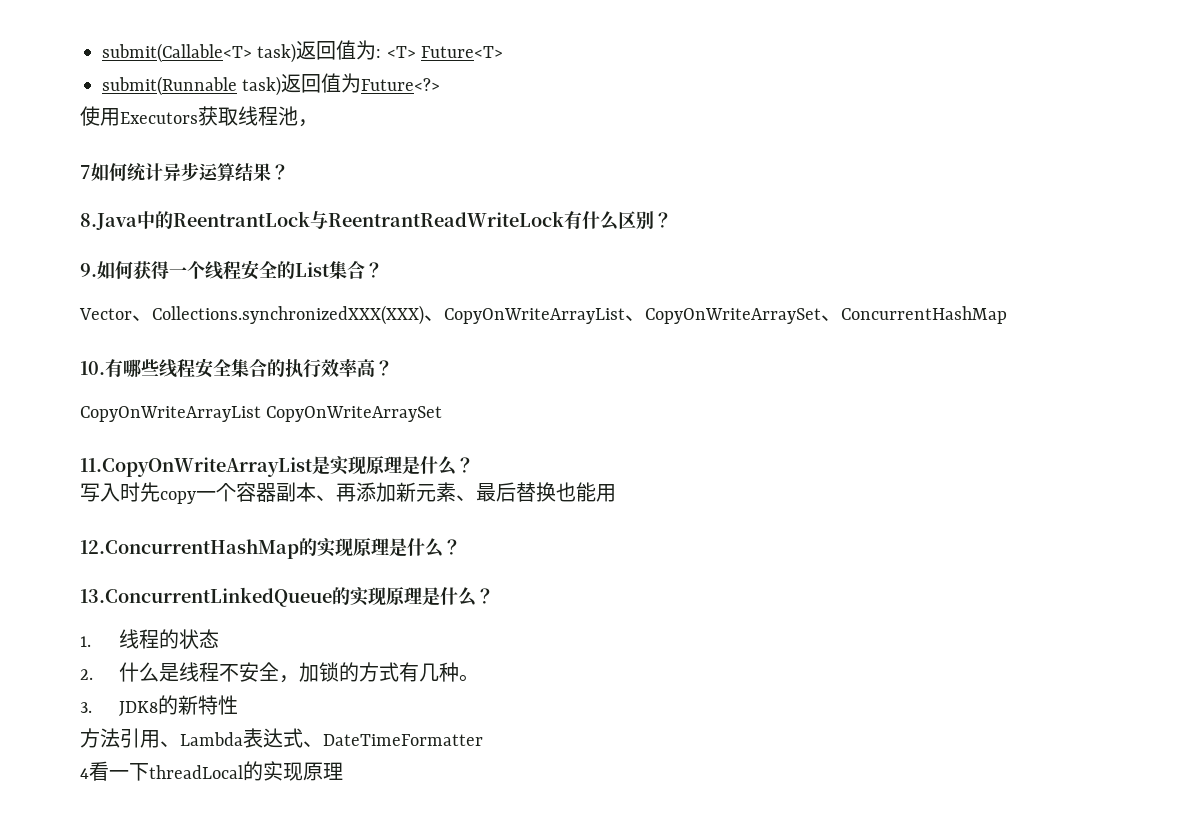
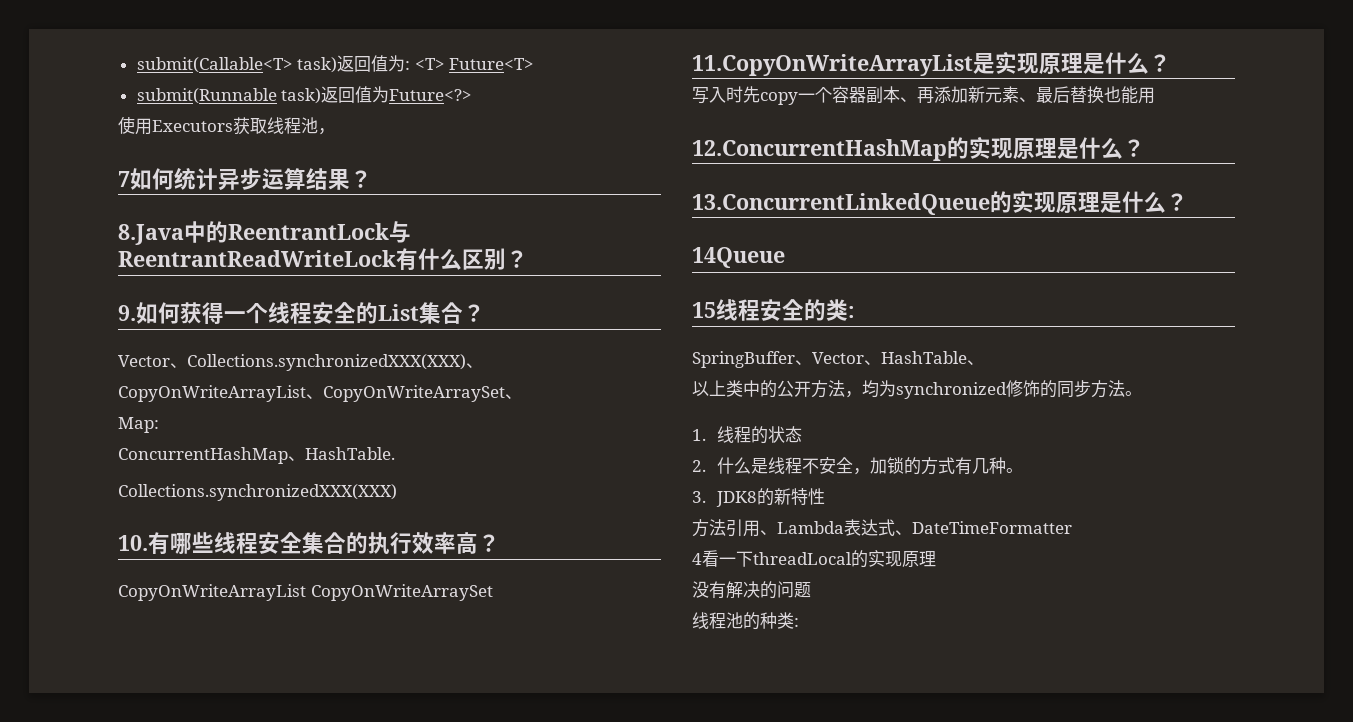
(841, 318) none -> [118,417,159,433] // Map: //
(1007, 315) none -> [288,447,395,461] [118,484,397,501] 、HashTable. // Collections.synchronizedXXX(XXX)
(494, 596) none -> [692,247,785,268] [692,299,855,321] [692,351,984,368] [692,380,1142,399] // 14Queue // 15线程安全的类: // SpringBuffer、Vector、HashTable、 // 以上类中的公开方法，均为synchronized修饰的同步方法。
(343, 771) none -> [692,581,811,599] [692,612,799,630] // 没有解决的问题 // 线程池的种类:

